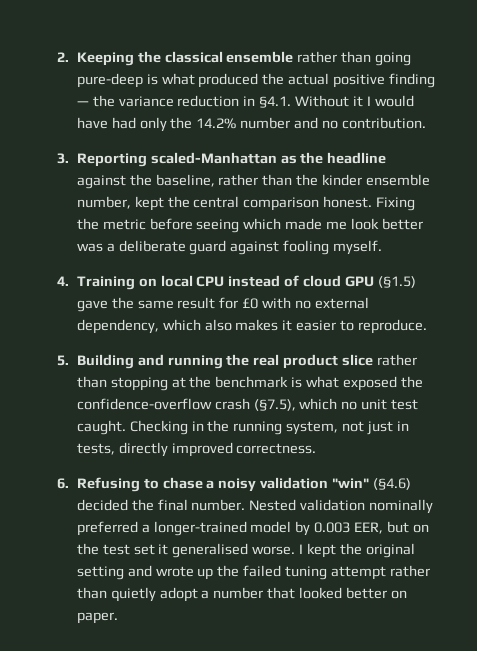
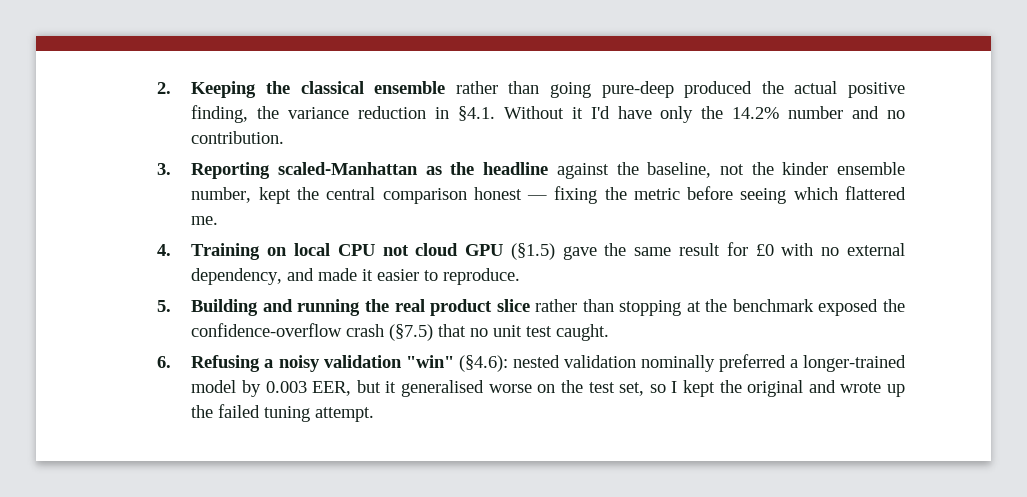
[146,73,195,85] is what -> (674, 89) none
[389,73,436,88] [76,101,89,106] finding — -> [191,105,249,123] finding,
[367,95,414,107] [76,117,136,129] I would have had -> [590,106,652,119] I'd have
[218,174,293,186] rather than -> [719,164,744,175] not
[323,196,416,211] honest. Fixing -> [473,186,598,204] honest — fixing
[285,218,424,230] [76,240,383,255] made me look better was a deliberate guard against fooling myself. -> [845,186,907,200] [191,216,219,225] flattered me.
[228,275,300,287] instead of -> [382,245,409,256] not
[162,319,279,331] which also makes -> [287,268,358,281] and made
[291,376,340,388] is what -> (814, 305) none
[253,398,338,411] (§7.5), which -> [389,324,467,341] (§7.5) that
[129,420,410,435] [76,442,317,457] Checking in the running system, not just in tests, directly improved correctness. -> (610, 332) none
[143,477,203,489] to chase -> (261, 363) none
[373,478,412,490] [76,499,297,511] (§4.6) decided the final number. Nested -> [458,355,560,372] (§4.6): nested
[413,524,430,533] [76,543,296,558] on the test set it generalised worse. -> [385,380,666,397] it generalised worse on the test set, so
[76,566,124,580] setting -> (804, 388) none
[331,565,431,580] [76,587,408,602] [76,612,118,624] attempt rather than quietly adopt a number that looked better on paper. -> [315,407,375,422] attempt.

